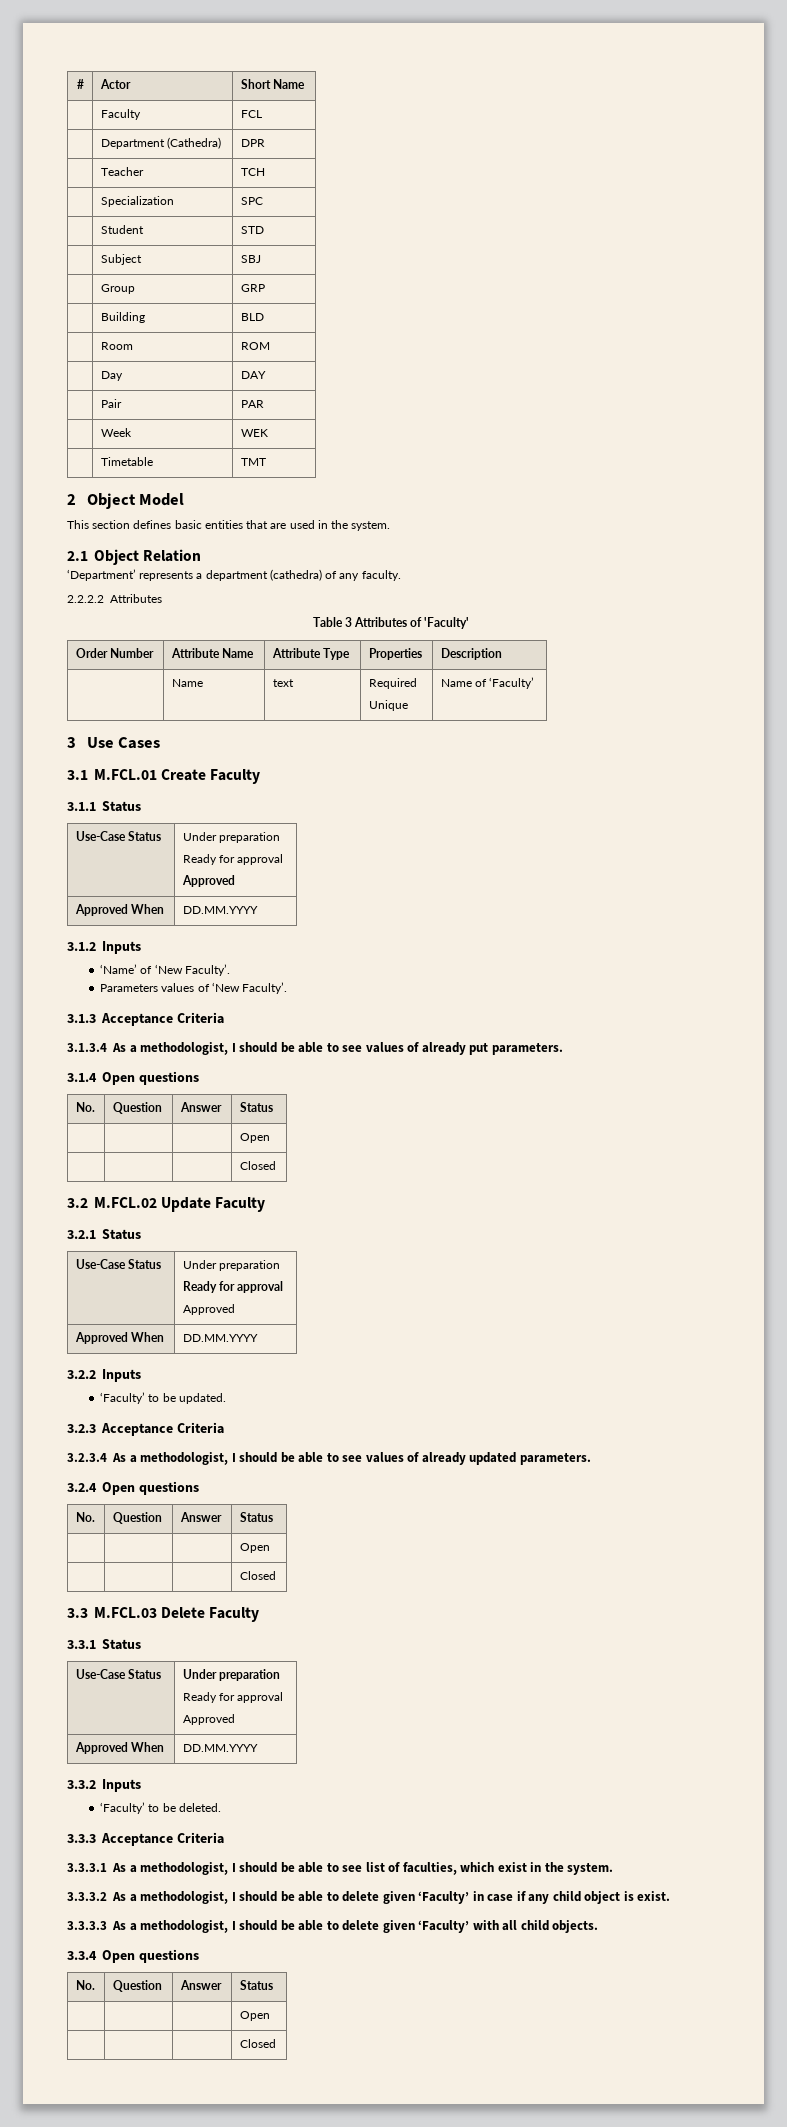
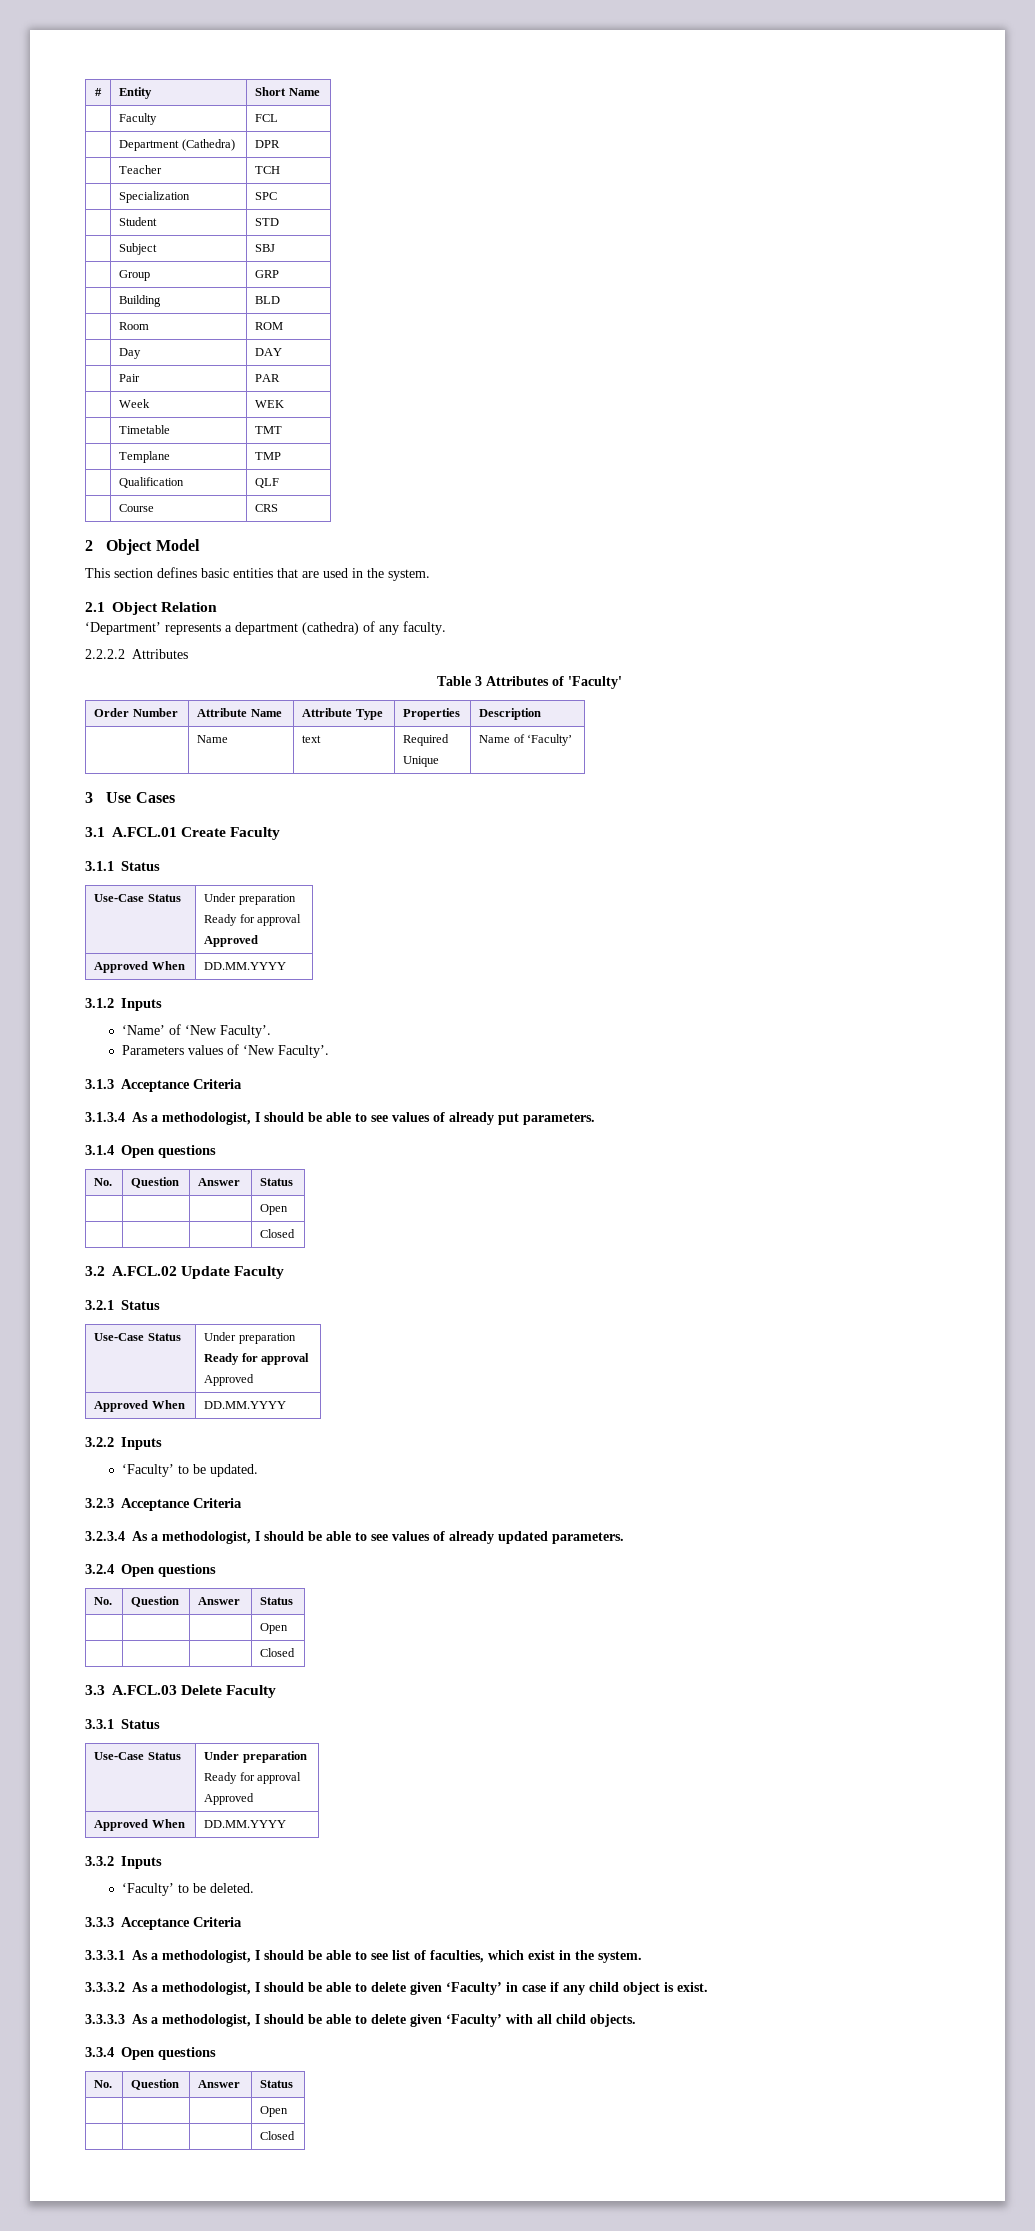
[99,79,131,89] Actor -> [119,87,153,99] Entity
(266, 462) none -> [119,451,171,463] [255,452,282,460] [119,477,185,488] [255,478,280,488] [119,504,155,512] [255,504,279,512] // | Templane | TMP // | Qualification | QLF // | Course | CRS
[94,769,157,780] M.FCL.01 -> [112,827,177,837] A.FCL.01
[94,1197,157,1208] M.FCL.02 -> [112,1266,177,1276] A.FCL.02
[94,1607,157,1618] M.FCL.03 -> [112,1685,177,1695] A.FCL.03

